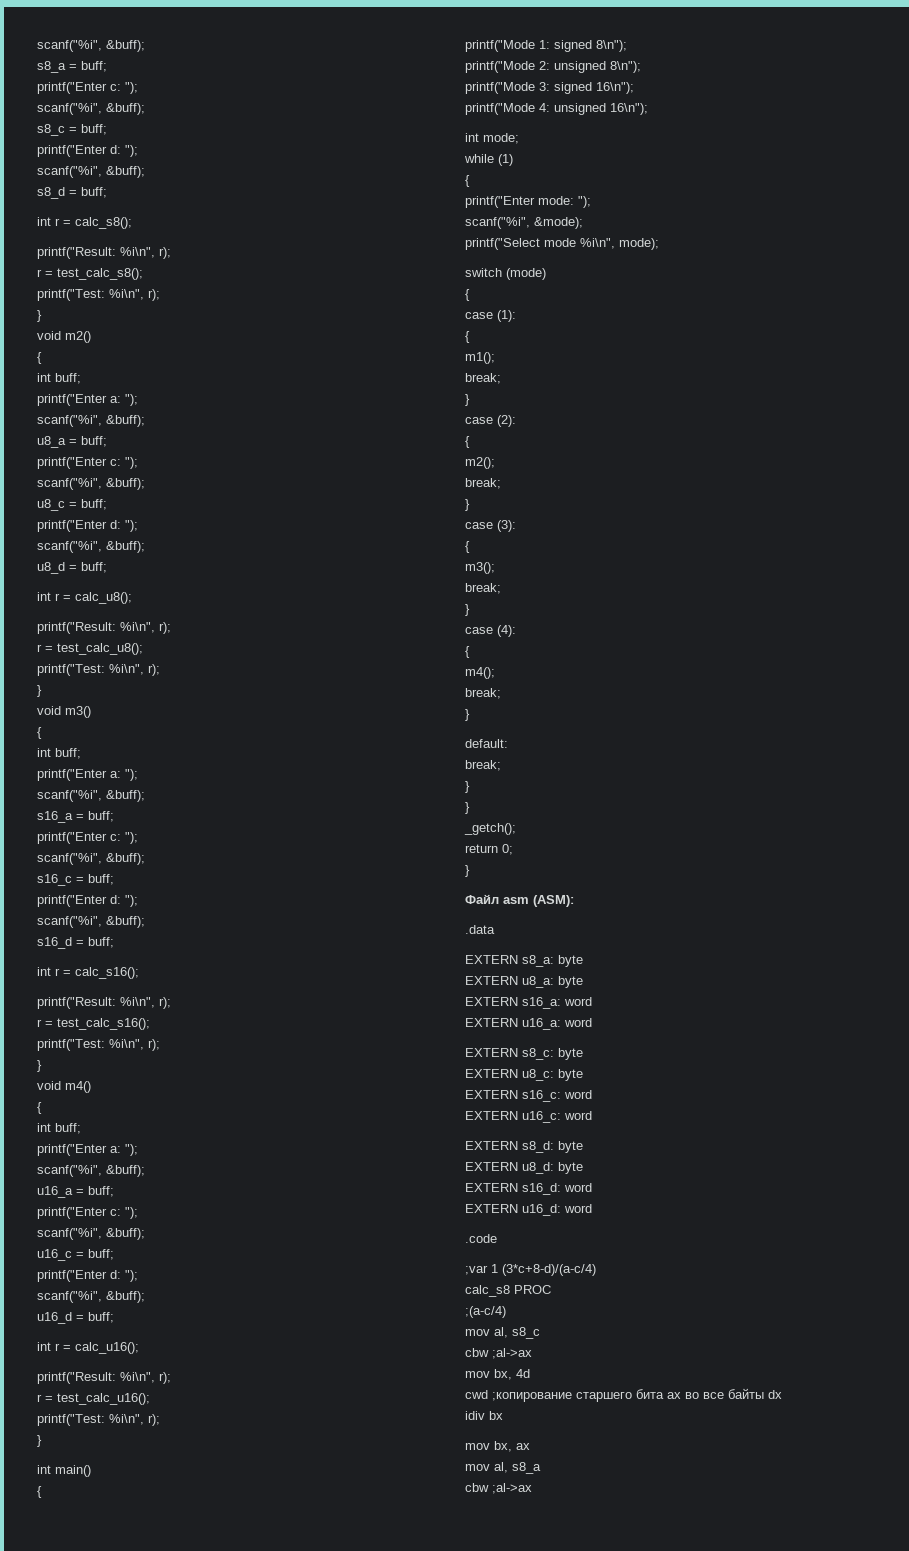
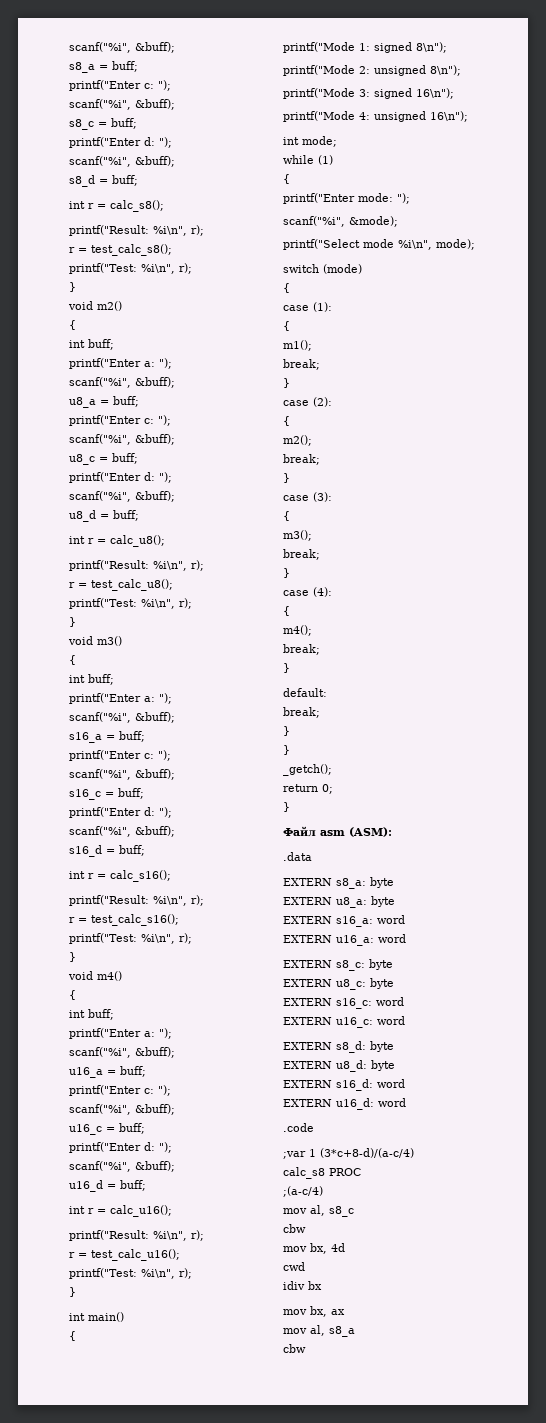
[492,1348,532,1359] ;al->ax -> (306, 1228) none
[492,1388,782,1402] ;копирование старшего бита ax во все байты dx -> (305, 1266) none
[492,1483,532,1494] ;al->ax -> (306, 1348) none

